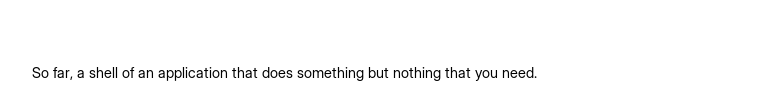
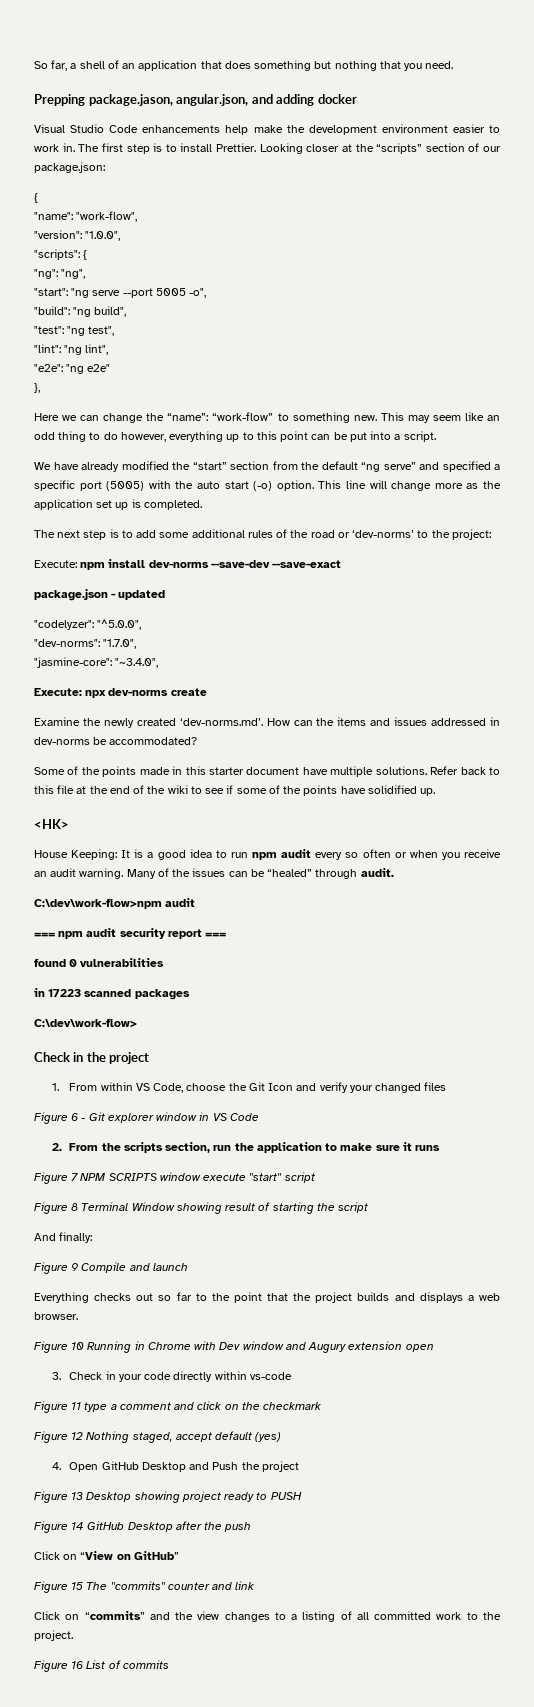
(537, 72) none -> [34,94,357,106] [34,124,501,135] [34,143,501,154] [34,162,105,173] [34,193,38,203] [34,211,138,222] [34,230,121,241] [34,249,88,260] [34,269,86,279] [34,288,207,298] [34,306,127,317] [34,326,115,336] [34,344,109,355] [34,364,111,374] [34,383,40,393] [34,412,500,423] [34,431,436,442] [34,461,500,472] [34,480,502,491] [34,499,202,510] [34,529,491,540] [34,559,342,570] [34,589,166,601] [34,619,142,630] [34,639,137,649] [34,657,159,668] [34,688,207,698] [34,717,501,728] [34,737,198,745] [34,766,501,777] [34,785,436,796] [34,819,69,829] [34,849,502,860] [34,868,394,879] [34,898,196,909] [34,928,227,939] [34,958,165,967] [34,988,190,1000] [34,1018,137,1028] [34,1052,150,1064] [51,1082,447,1093] [34,1112,259,1124] [51,1142,441,1153] [34,1172,315,1184] [34,1202,369,1214] [34,1232,93,1243] [34,1262,188,1274] [34,1292,500,1303] [34,1312,78,1320] [34,1341,434,1353] [51,1371,292,1382] [34,1401,322,1413] [34,1431,282,1443] [51,1461,299,1472] [34,1491,302,1503] [34,1521,252,1533] [34,1551,179,1560] [34,1581,255,1593] [34,1611,501,1622] [34,1630,73,1641] [34,1660,169,1672] // Prepping package.jason, angular.json, and adding docker // Visual Studio Code enhancements help make the development environment easier to work in. The first step is to install Prettier. Looking closer at the “scripts” section of our package.json: // { // "name": "work-flow", // "version": "1.0.0", // "scripts": { // "ng": "ng", // "start": "ng serve --port 5005 -o", // "build": "ng build", // "test": "ng test", // "lint": "ng lint", // "e2e": "ng e2e" // }, // Here we can change the “name”: “work-flow” to something new. This may seem like an odd thing to do however, everything up to this point can be put into a script. // We have already modified the “start” section from the default “ng serve” and specified a specific port (5005) with the auto start (-o) option. This line will change more as the application set up is completed. // The next step is to add some additional rules of the road or ‘dev-norms’ to the project: // Execute: npm install dev-norms --save-dev --save-exact // package.json - updated // "codelyzer": "^5.0.0", // "dev-norms": "1.7.0", // "jasmine-core": "~3.4.0", // Execute: npx dev-norms create // Examine the newly created ‘dev-norms.md’. How can the items and issues addressed in dev-norms be accommodated? // Some of the points made in this starter document have multiple solutions. Refer back to this file at the end of the wiki to see if some of the points have solidified up. // <HK> // House Keeping: It is a good idea to run npm audit every so often or when you receive an audit warning. Many of the issues can be “healed” through audit. // C:\dev\work-flow>npm audit // === npm audit security report === // found 0 vulnerabilities // in 17223 scanned packages // C:\dev\work-flow> // Check in the project // 1. From within VS Code, choose the Git Icon and verify your changed files // Figure 6 - Git explorer window in VS Code // 2. From the scripts section, run the application to make sure it runs // Figure 7 NPM SCRIPTS window execute "start" script // Figure 8 Terminal Window showing result of starting the script // And finally: // Figure 9 Compile and launch // Everything checks out so far to the point that the project builds and displays a web browser. // Figure 10 Running in Chrome with Dev window and Augury extension open // 3. Check in your code directly within vs-code // Figure 11 type a comment and click on the checkmark // Figure 12 Nothing staged, accept default (yes) // 4. Open GitHub Desktop and Push the project // Figure 13 Desktop showing project ready to PUSH // Figure 14 GitHub Desktop after the push // Click on “View on GitHub” // Figure 15 The "commits" counter and link // Click on “commits” and the view changes to a listing of all committed work to the project. // Figure 16 List of commits

